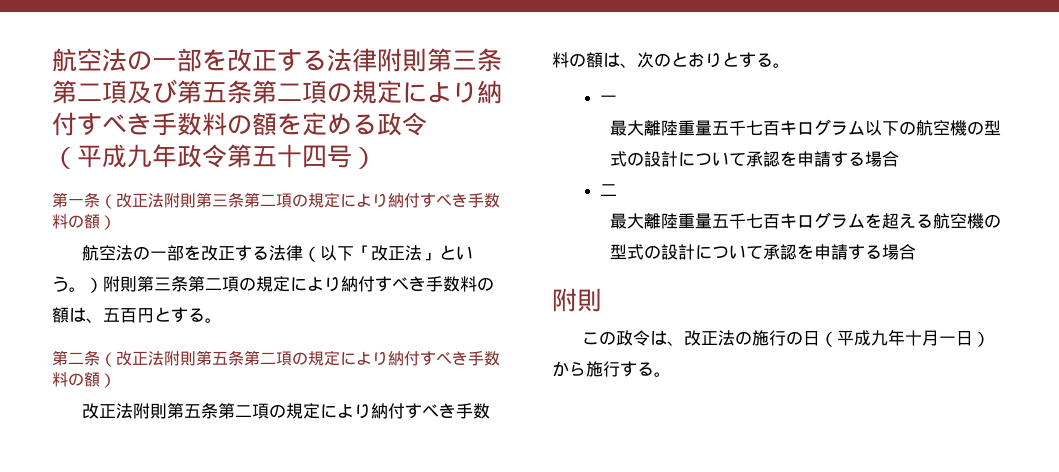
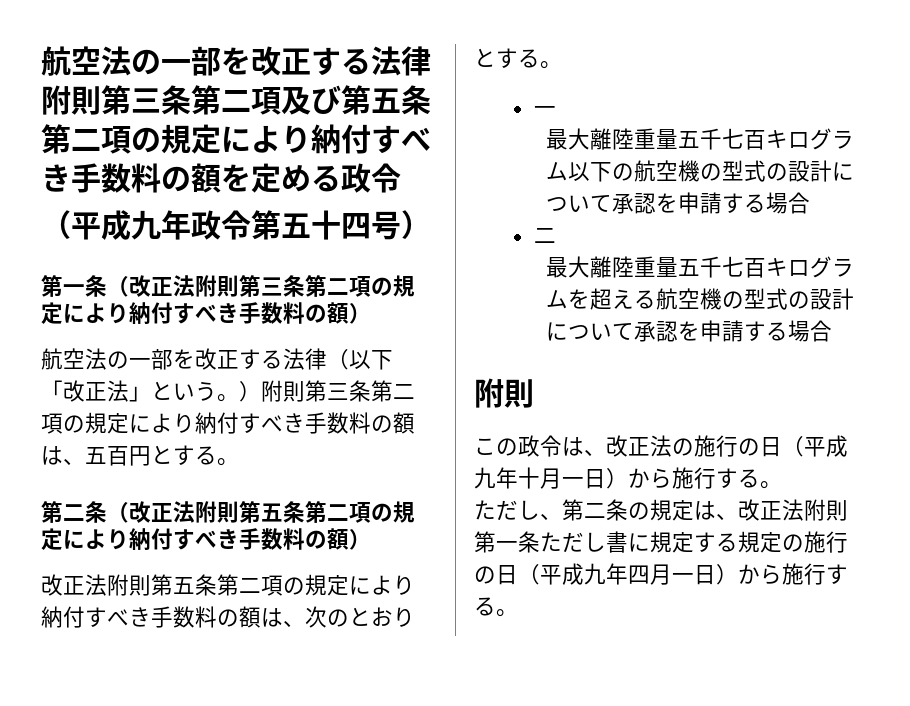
(671, 374) none -> [474,499,848,521] [474,531,848,553] [474,563,848,585] [474,597,518,617] // ただし、第二条の規定は、改正法附則第一条ただし書に規定する規定の施行の日（平成九年四月一日）から施行する。

